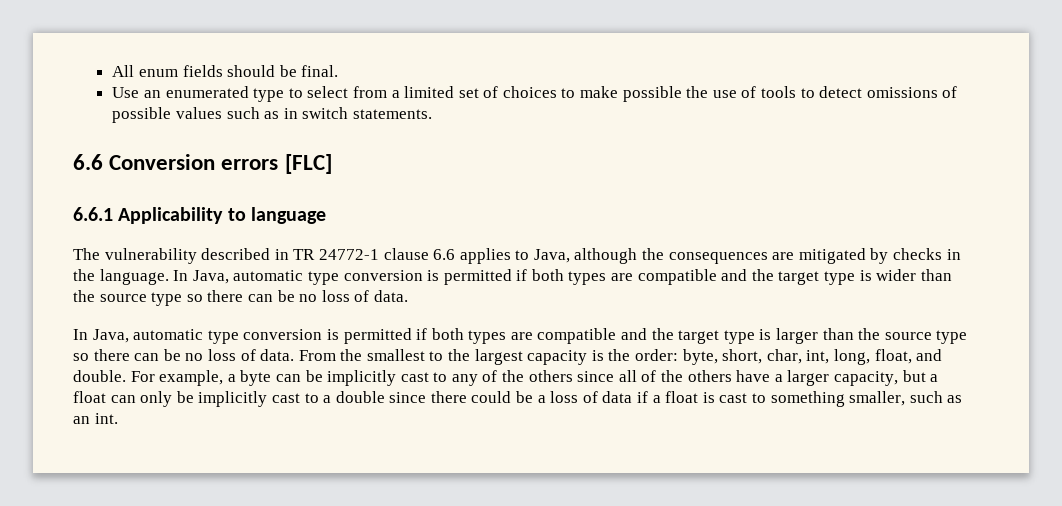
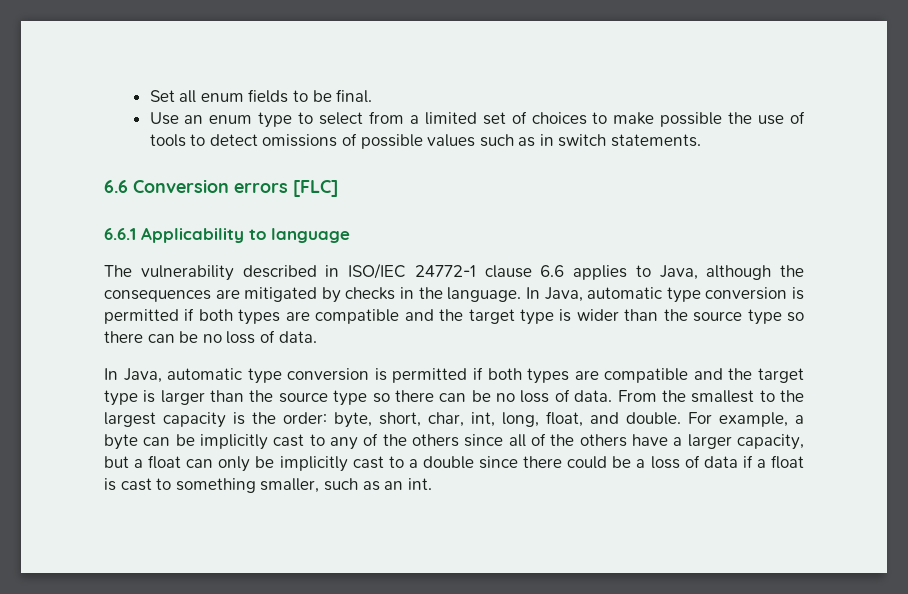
[112,65,135,77] All -> [149,90,197,103] Set all
[227,65,276,77] should -> [292,90,308,102] to
[165,86,249,98] enumerated -> [209,115,253,124] enum
[293,249,316,260] TR -> [348,263,406,279] ISO/IEC

